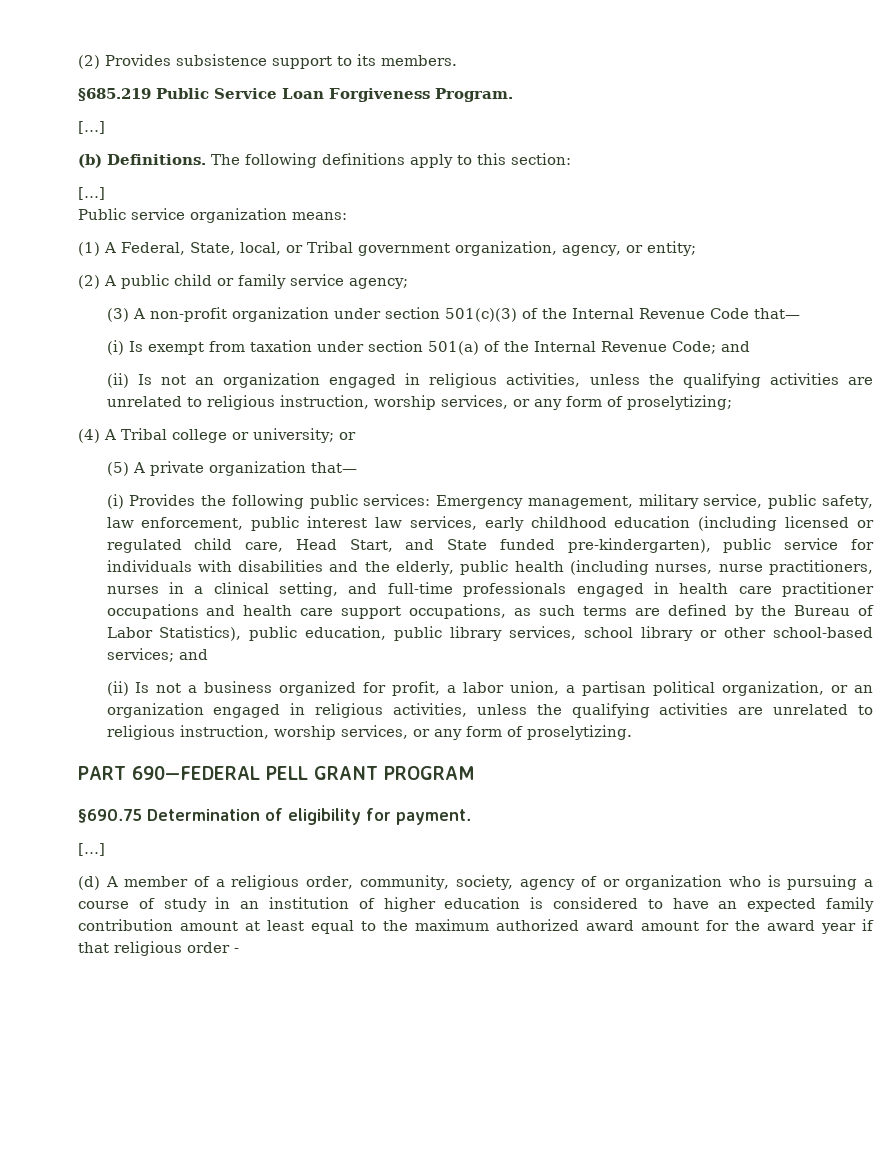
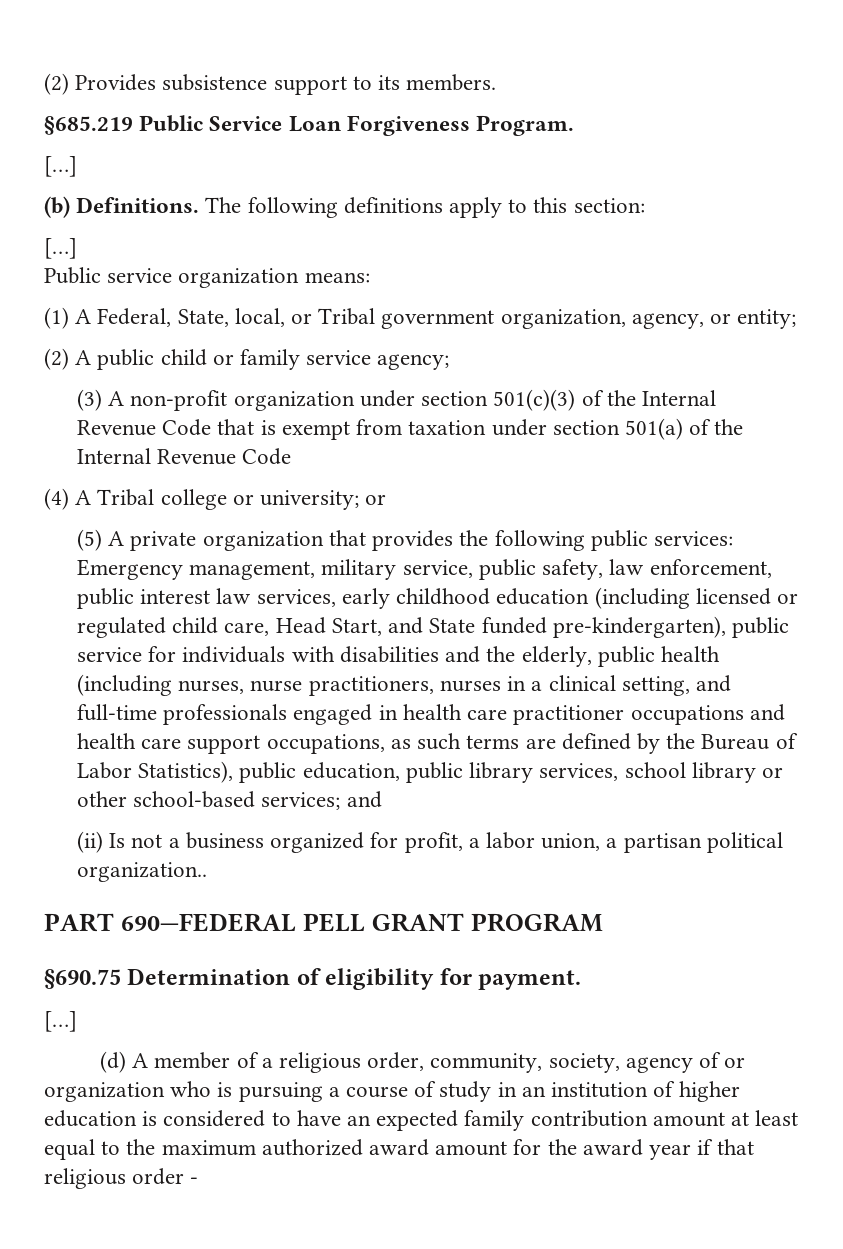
[753,308,800,319] [106,340,143,355] that— // (i) Is -> [217,419,276,435] that is
[671,341,750,354] [106,373,874,388] [106,395,732,410] Code; and // (ii) Is not an organization engaged in religious activities, unless the qualifying activities are unrelated to religious instruction, worship services, or any form of proselytizing; -> [242,448,292,465] Code
[310,462,357,473] [106,494,196,509] that— // (i) Provides -> [328,530,454,551] that provides
[722,681,874,696] [106,703,873,718] [106,725,632,740] organization, or an organization engaged in religious activities, unless the qualifying activities are unrelated to religious instruction, worship services, or any form of proselytizing. -> [77,862,208,882] organization..

